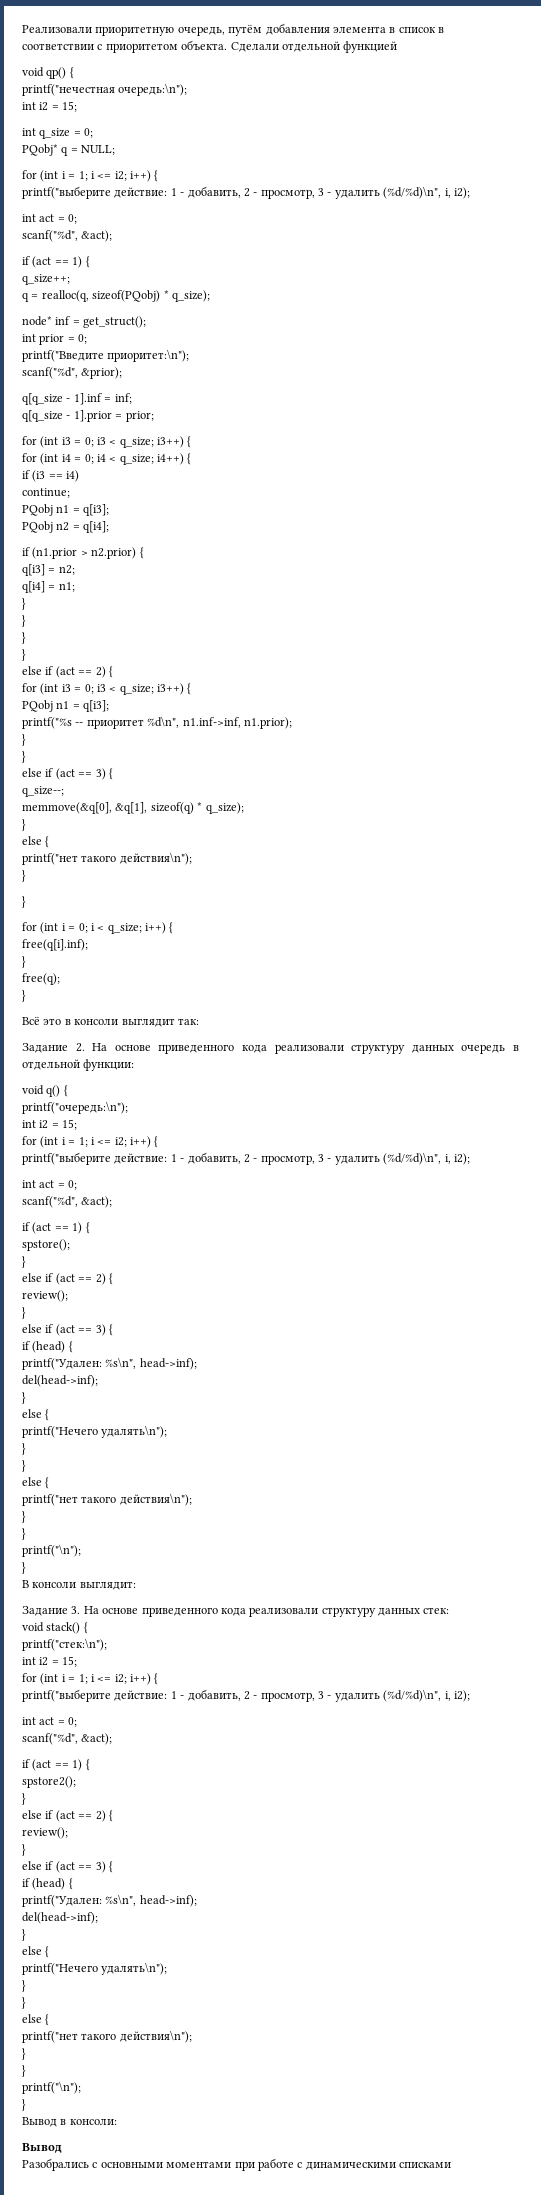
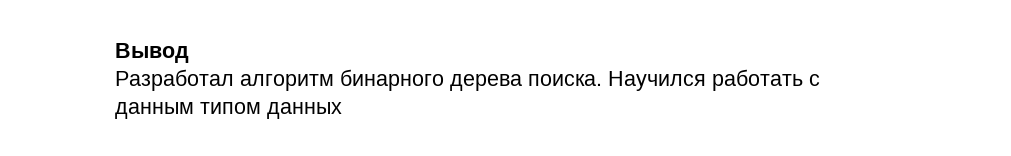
[22,23,444,36] [22,40,398,53] [22,67,74,79] [22,83,188,96] [22,101,78,112] [22,128,94,139] [22,144,116,156] [22,170,159,182] [22,186,470,199] [22,214,78,224] [22,230,113,242] [22,256,90,268] [22,274,70,285] [22,290,210,302] [22,316,147,328] [22,334,88,345] [22,349,190,362] [22,367,123,379] [22,393,132,405] [22,410,154,422] [22,436,192,448] [22,453,192,465] [22,470,80,482] [22,488,70,498] [22,504,110,516] [22,521,110,533] [22,547,144,559] [22,564,75,576] [22,581,75,593] [22,598,26,610] [22,615,26,627] [22,632,26,644] [22,649,26,661] [22,666,113,678] [22,683,192,695] [22,700,110,712] [22,716,292,729] [22,734,26,746] [22,751,26,763] [22,768,113,780] [22,786,64,797] [22,802,244,814] [22,819,26,831] [22,836,50,848] [22,852,192,865] [22,870,26,882] [22,896,26,908] [22,922,174,934] [22,939,88,951] [22,956,26,968] [22,973,60,985] [22,990,26,1002] [22,1016,199,1027] [22,1043,520,1054] [22,1059,135,1071] [22,1085,68,1097] [22,1101,128,1114] [22,1119,78,1130] [22,1136,159,1148] [22,1152,470,1165] [22,1180,78,1190] [22,1196,113,1208] [22,1222,90,1234] [22,1239,70,1251] [22,1256,26,1268] [22,1273,113,1285] [22,1290,68,1302] [22,1307,26,1319] [22,1324,113,1336] [22,1341,73,1353] [22,1357,197,1370] [22,1375,98,1387] [22,1392,26,1404] [22,1409,50,1421] [22,1425,168,1438] [22,1443,26,1455] [22,1460,26,1472] [22,1477,50,1489] [22,1493,192,1506] [22,1511,26,1523] [22,1528,26,1540] [22,1544,81,1557] [22,1562,26,1574] [22,1580,136,1590] [22,1606,450,1617] [22,1622,88,1634] [22,1638,107,1651] [22,1656,78,1667] [22,1673,159,1685] [22,1689,470,1702] [22,1717,78,1727] [22,1733,113,1745] [22,1759,90,1771] [22,1776,76,1788] [22,1793,26,1805] [22,1810,113,1822] [22,1827,68,1839] [22,1844,26,1856] [22,1861,113,1873] [22,1878,73,1890] [22,1894,197,1907] [22,1912,98,1924] [22,1929,26,1941] [22,1946,50,1958] [22,1962,168,1975] [22,1980,26,1992] [22,1997,26,2009] [22,2014,50,2026] [22,2030,192,2043] [22,2048,26,2060] [22,2065,26,2077] [22,2081,81,2094] [22,2099,26,2111] [22,2117,117,2127] [22,2143,62,2154] [22,2158,451,2171] Реализовали приоритетную очередь, путём добавления элемента в список в соответствии с приоритетом объекта. Сделали отдельной функцией // void qp() { // printf("нечестная очередь:\n"); // int i2 = 15; // int q_size = 0; // PQobj* q = NULL; // for (int i = 1; i <= i2; i++) { // printf("выберите действие: 1 - добавить, 2 - просмотр, 3 - удалить (%d/%d)\n", i, i2); // int act = 0; // scanf("%d", &act); // if (act == 1) { // q_size++; // q = realloc(q, sizeof(PQobj) * q_size); // node* inf = get_struct(); // int prior = 0; // printf("Введите приоритет:\n"); // scanf("%d", &prior); // q[q_size - 1].inf = inf; // q[q_size - 1].prior = prior; // for (int i3 = 0; i3 < q_size; i3++) { // for (int i4 = 0; i4 < q_size; i4++) { // if (i3 == i4) // continue; // PQobj n1 = q[i3]; // PQobj n2 = q[i4]; // if (n1.prior > n2.prior) { // q[i3] = n2; // q[i4] = n1; // } // } // } // } // else if (act == 2) { // for (int i3 = 0; i3 < q_size; i3++) { // PQobj n1 = q[i3]; // printf("%s -- приоритет %d\n", n1.inf->inf, n1.prior); // } // } // else if (act == 3) { // q_size--; // memmove(&q[0], &q[1], sizeof(q) * q_size); // } // else { // printf("нет такого действия\n"); // } // } // for (int i = 0; i < q_size; i++) { // free(q[i].inf); // } // free(q); // } // Всё это в консоли выглядит так: // Задание 2. На основе приведенного кода реализовали структуру данных очередь в отдельной функции: // void q() { // printf("очередь:\n"); // int i2 = 15; // for (int i = 1; i <= i2; i++) { // printf("выберите действие: 1 - добавить, 2 - просмотр, 3 - удалить (%d/%d)\n", i, i2); // int act = 0; // scanf("%d", &act); // if (act == 1) { // spstore(); // } // else if (act == 2) { // review(); // } // else if (act == 3) { // if (head) { // printf("Удален: %s\n", head->inf); // del(head->inf); // } // else { // printf("Нечего удалять\n"); // } // } // else { // printf("нет такого действия\n"); // } // } // printf("\n"); // } // В консоли выглядит: // Задание 3. На основе приведенного кода реализовали структуру данных стек: // void stack() { // printf("стек:\n"); // int i2 = 15; // for (int i = 1; i <= i2; i++) { // printf("выберите действие: 1 - добавить, 2 - просмотр, 3 - удалить (%d/%d)\n", i, i2); // int act = 0; // scanf("%d", &act); // if (act == 1) { // spstore2(); // } // else if (act == 2) { // review(); // } // else if (act == 3) { // if (head) { // printf("Удален: %s\n", head->inf); // del(head->inf); // } // else { // printf("Нечего удалять\n"); // } // } // else { // printf("нет такого действия\n"); // } // } // printf("\n"); // } // Вывод в консоли: // Вывод // Разобрались с основными моментами при работе с динамическими списками -> [115,43,189,63] [115,69,820,91] [115,102,342,119] Вывод // Разработал алгоритм бинарного дерева поиска. Научился работать с данным типом данных

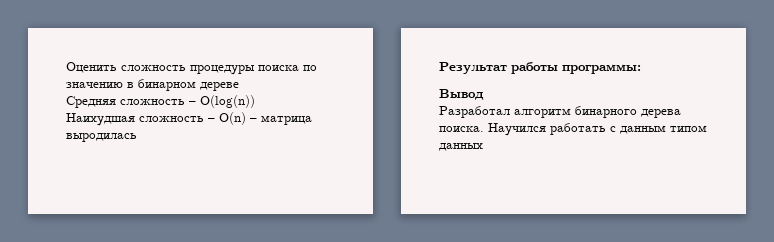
(115, 53) none -> [66,62,317,75] [66,79,239,91] [66,95,255,108] [66,112,312,126] [66,133,137,142] [439,62,641,74] Оценить сложность процедуры поиска по значению в бинарном дереве // Средняя сложность – O(log(n)) // Наихудшая сложность – O(n) – матрица выродилась // Результат работы программы: //

